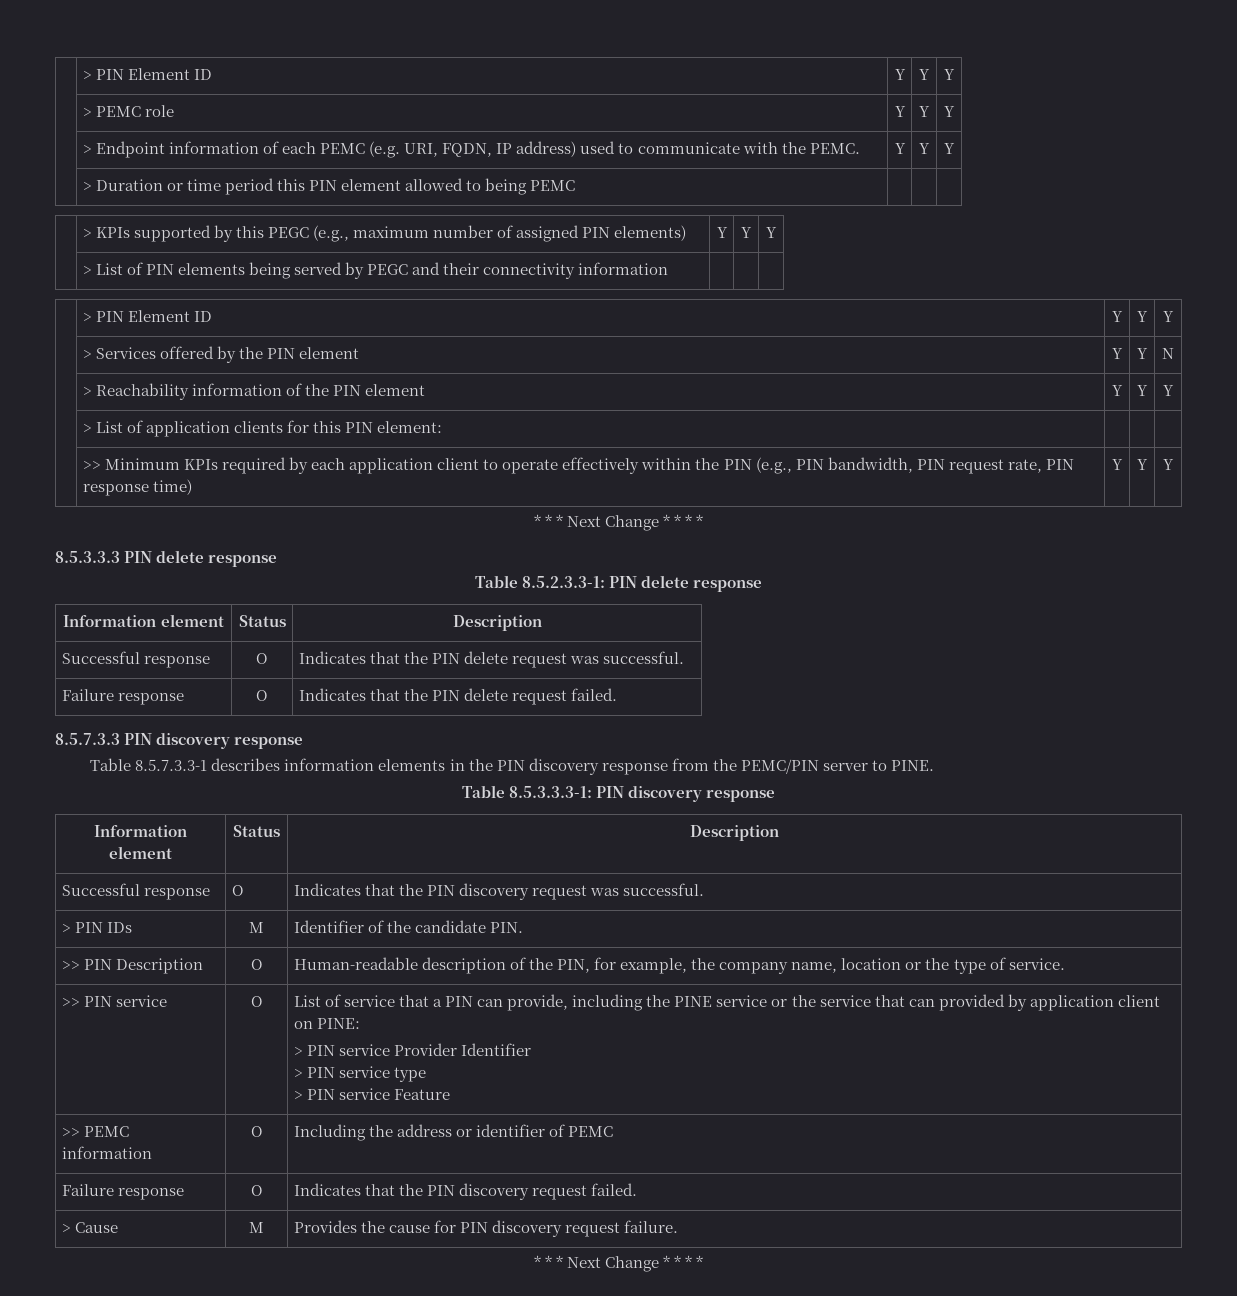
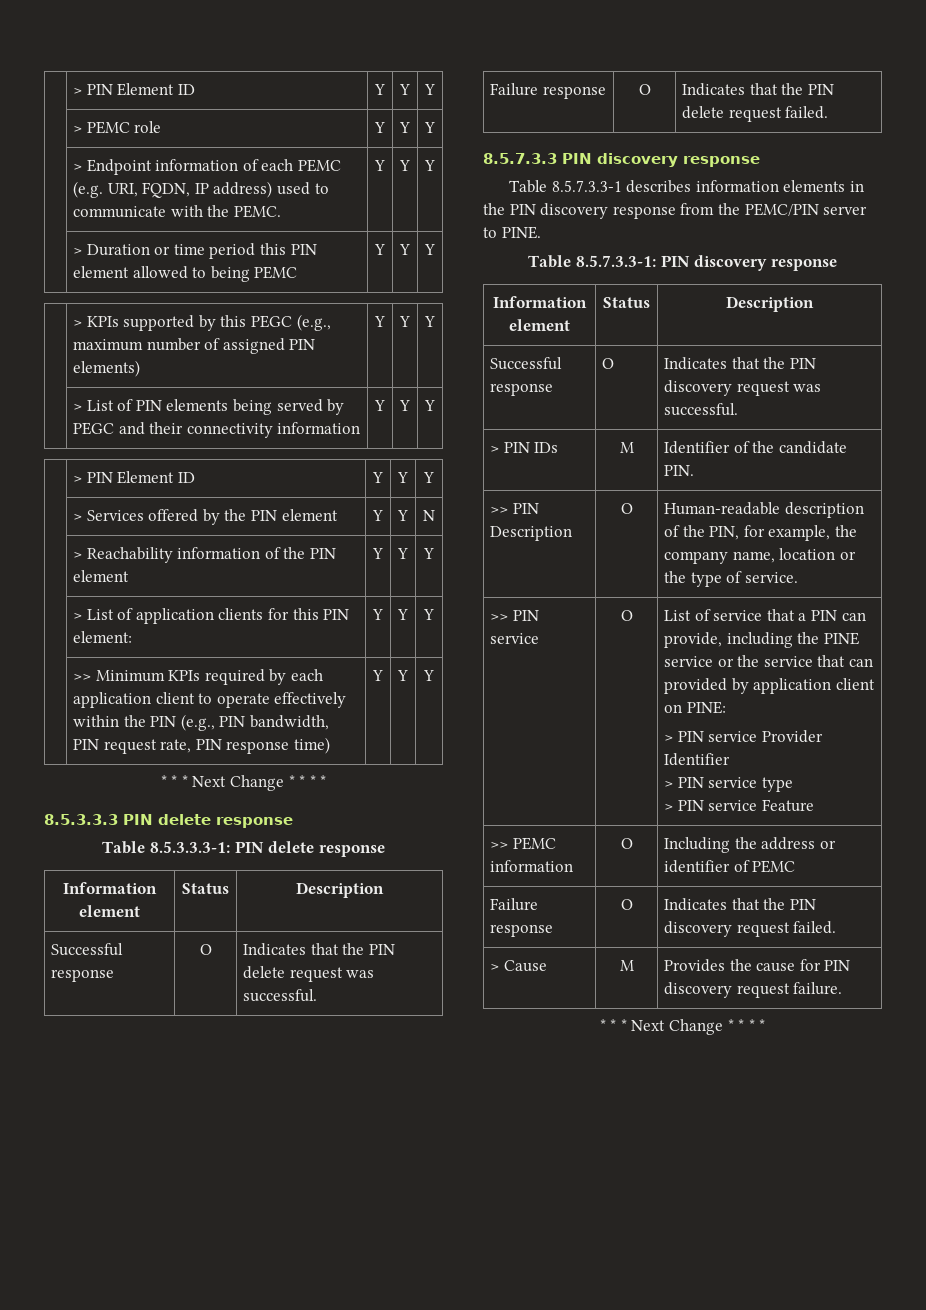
(576, 185) | | -> [374,244,385,255] [399,244,410,255] [424,244,435,255] Y | Y | Y
(669, 268) | | -> [374,400,385,411] [399,400,410,411] [424,400,435,411] Y | Y | Y
(443, 427) | | -> [372,609,383,620] [397,609,408,620] [423,609,434,620] Y | Y | Y
[521,576,605,588] 8.5.2.3.3-1: -> [149,841,230,853] 8.5.3.3.3-1:
[508,786,592,798] 8.5.3.3.3-1: -> [575,255,656,267] 8.5.7.3.3-1:

